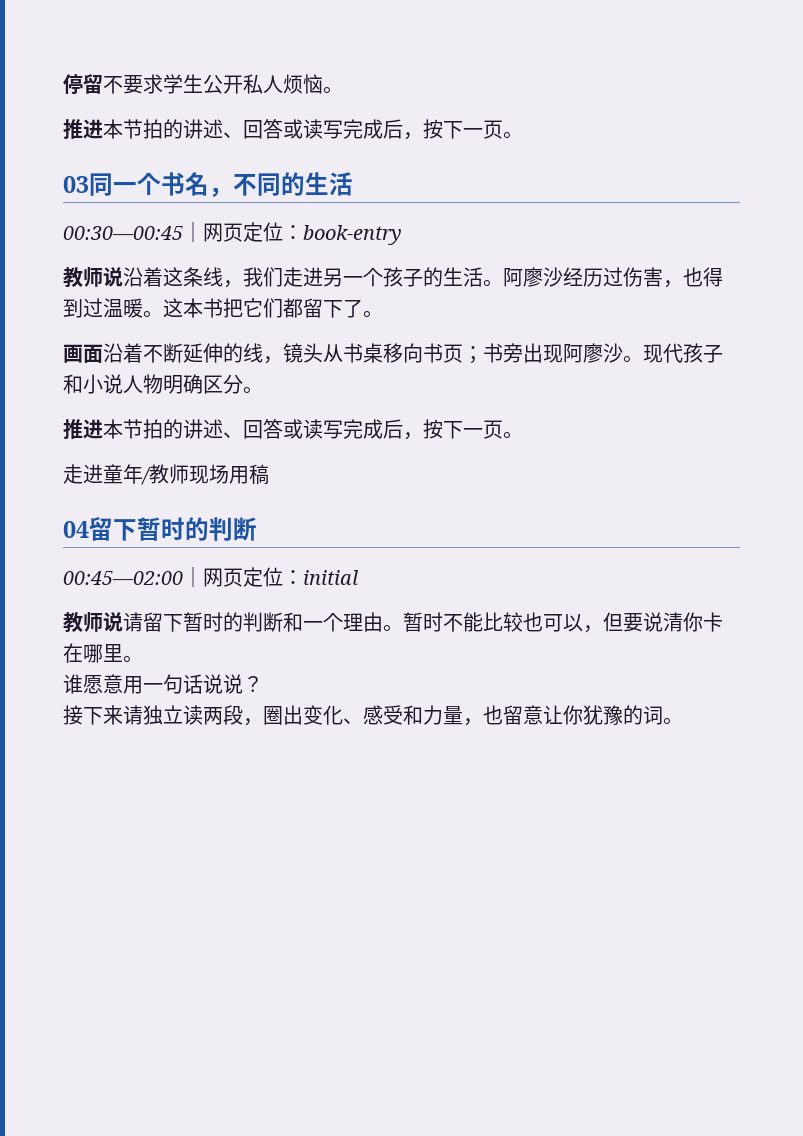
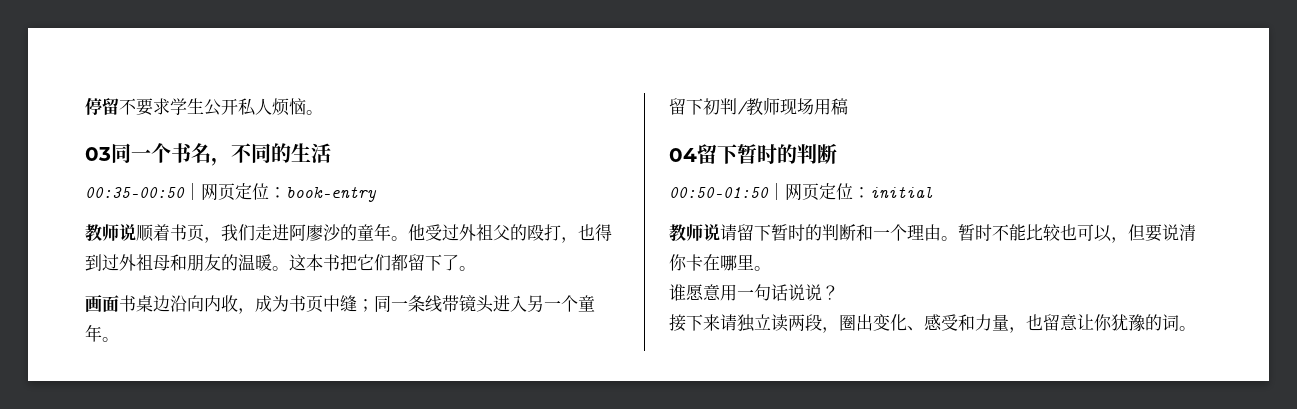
[63,119,523,140] // 推进本节拍的讲述、回答或读写完成后，按下一页。 -> (323, 112) none
[63,226,183,240] 00:30—00:45 -> [85,187,185,198] 00:35—00:50
[123,267,723,288] [63,298,103,318] 沿着这条线，我们走进另一个孩子的生活。阿廖沙经历过伤害，也得到过 -> [136,223,612,243] [85,254,238,271] 顺着书页，我们走进阿廖沙的童年。他受过外祖父的殴打，也得到过外祖母和朋友的
[103,343,723,364] [63,374,263,394] [63,419,523,440] [63,464,143,484] 沿着不断延伸的线，镜头从书桌移向书页；书旁出现阿廖沙。现代孩子和小说人物明确区分。 // 推进本节拍的讲述、回答或读写完成后，按下一页。 // 走进童年 -> [119,294,595,314] [85,324,119,342] [669,98,737,115] 书桌边沿向内收，成为书页中缝；同一条线带镜头进入另一个童年。 // 留下初判
[63,571,183,585] 00:45—02:00 -> [669,187,769,198] 00:50—01:50

